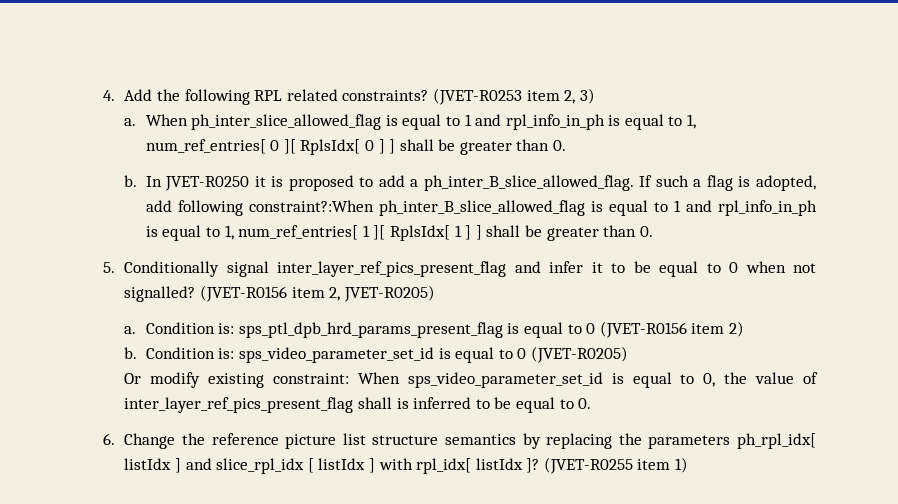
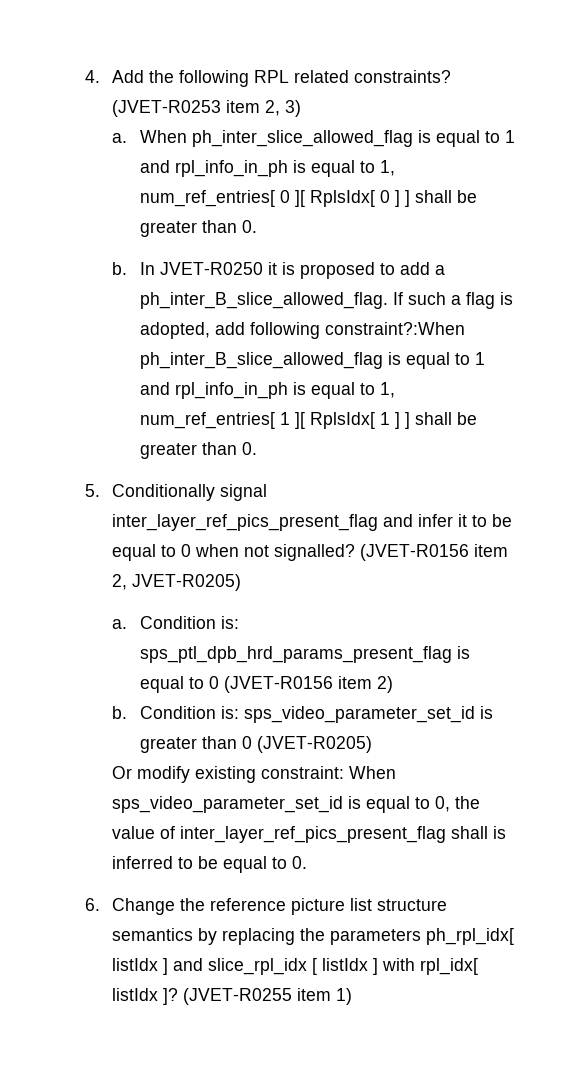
[455,347,513,363] equal to -> [139,736,237,753] greater than

